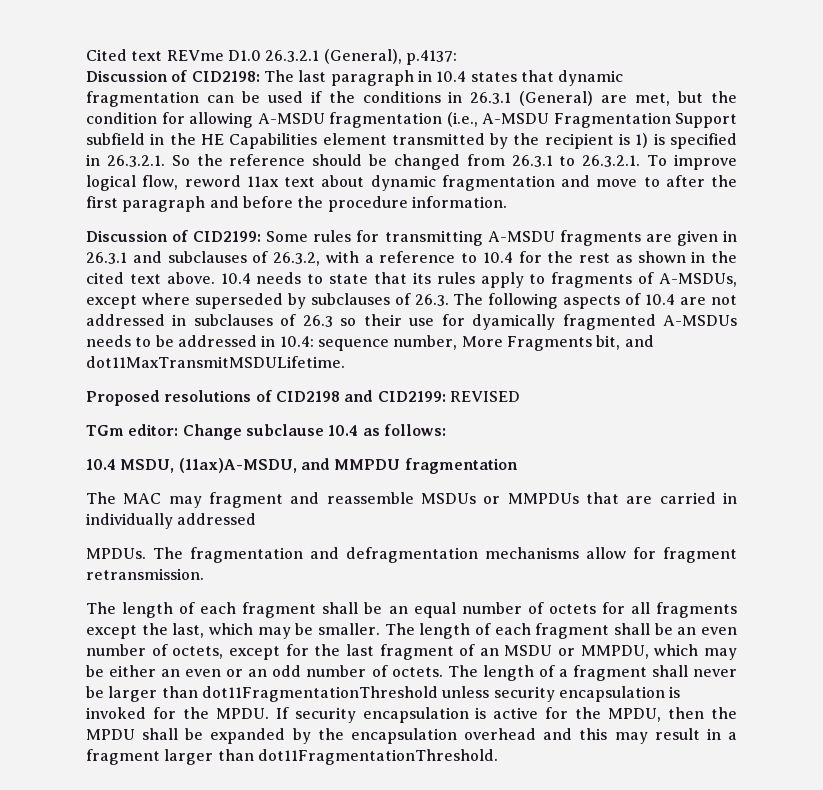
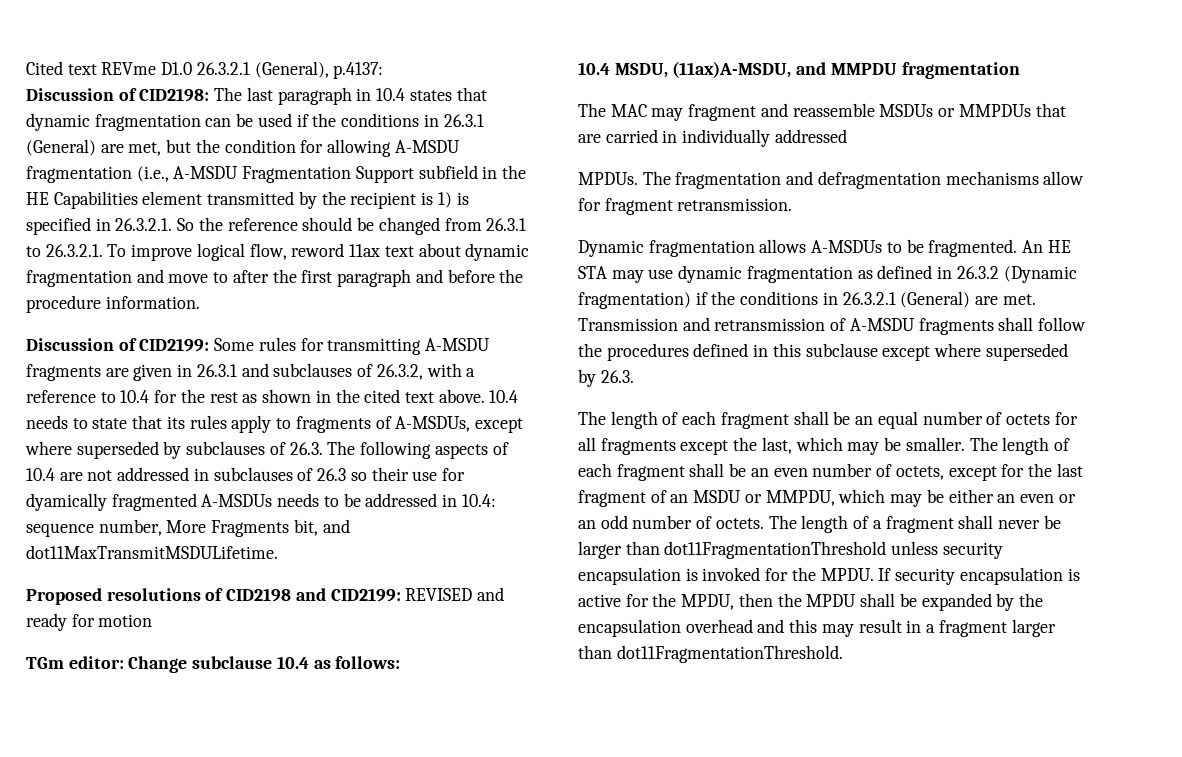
(520, 396) none -> [477,587,505,601] [26,613,153,631] and ready for motion
(204, 574) none -> [578,239,1071,257] [578,265,1077,283] [578,291,1036,309] [578,317,1087,335] [578,343,1068,361] [578,369,634,387] // Dynamic fragmentation allows A-MSDUs to be fragmented. An HE STA may use dynamic fragmentation as defined in 26.3.2 (Dynamic fragmentation) if the conditions in 26.3.2.1 (General) are met. Transmission and retransmission of A-MSDU fragments shall follow the procedures defined in this subclause except where superseded by 26.3.

